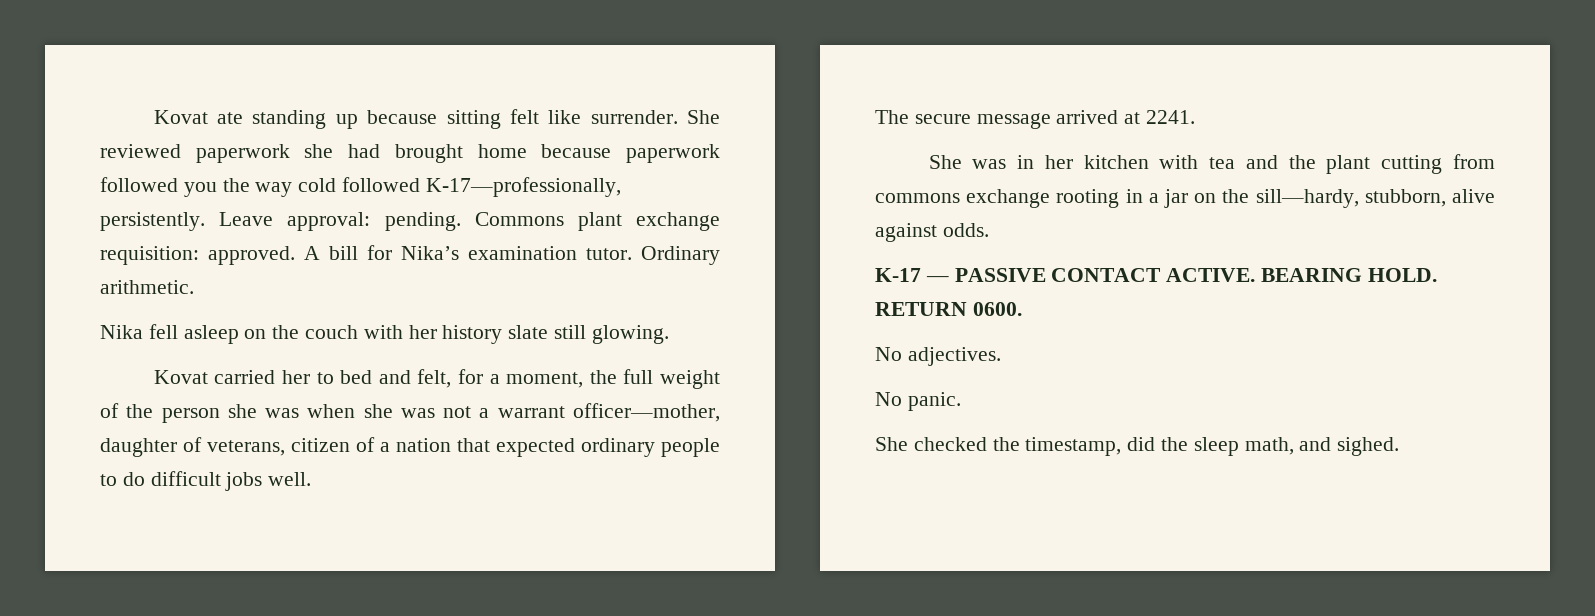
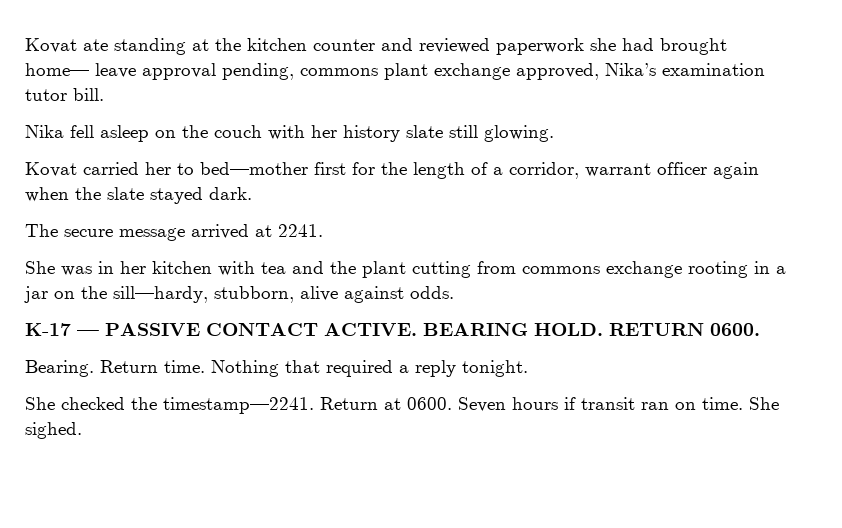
[335,109,720,129] up because sitting felt like surrender. She -> [192,38,413,51] at the kitchen counter and
[477,144,720,163] [100,177,621,197] [100,212,720,231] [100,245,720,265] [100,280,194,294] home because paperwork followed you the way cold followed K-17—professionally, persistently. Leave approval: pending. Commons plant exchange requisition: approved. A bill for Nika’s examination tutor. Ordinary arithmetic. -> [25,63,765,80] [25,88,104,101] home— leave approval pending, commons plant exchange approved, Nika’s examination tutor bill.
[340,369,721,389] [100,403,720,423] [100,437,720,457] [100,471,312,491] bed and felt, for a moment, the full weight of the person she was when she was not a warrant officer—mother, daughter of veterans, citizen of a nation that expected ordinary people to do difficult jobs well. -> [200,162,759,179] [25,187,252,204] bed—mother first for the length of a corridor, warrant officer again when the slate stayed dark.
[875,347,1001,366] [875,392,961,411] [875,437,1332,456] No adjectives. // No panic. // She checked the timestamp, did the sleep math, and -> [25,360,528,377] [25,397,779,414] Bearing. Return time. Nothing that required a reply tonight. // She checked the timestamp—2241. Return at 0600. Seven hours if transit ran on time. She

